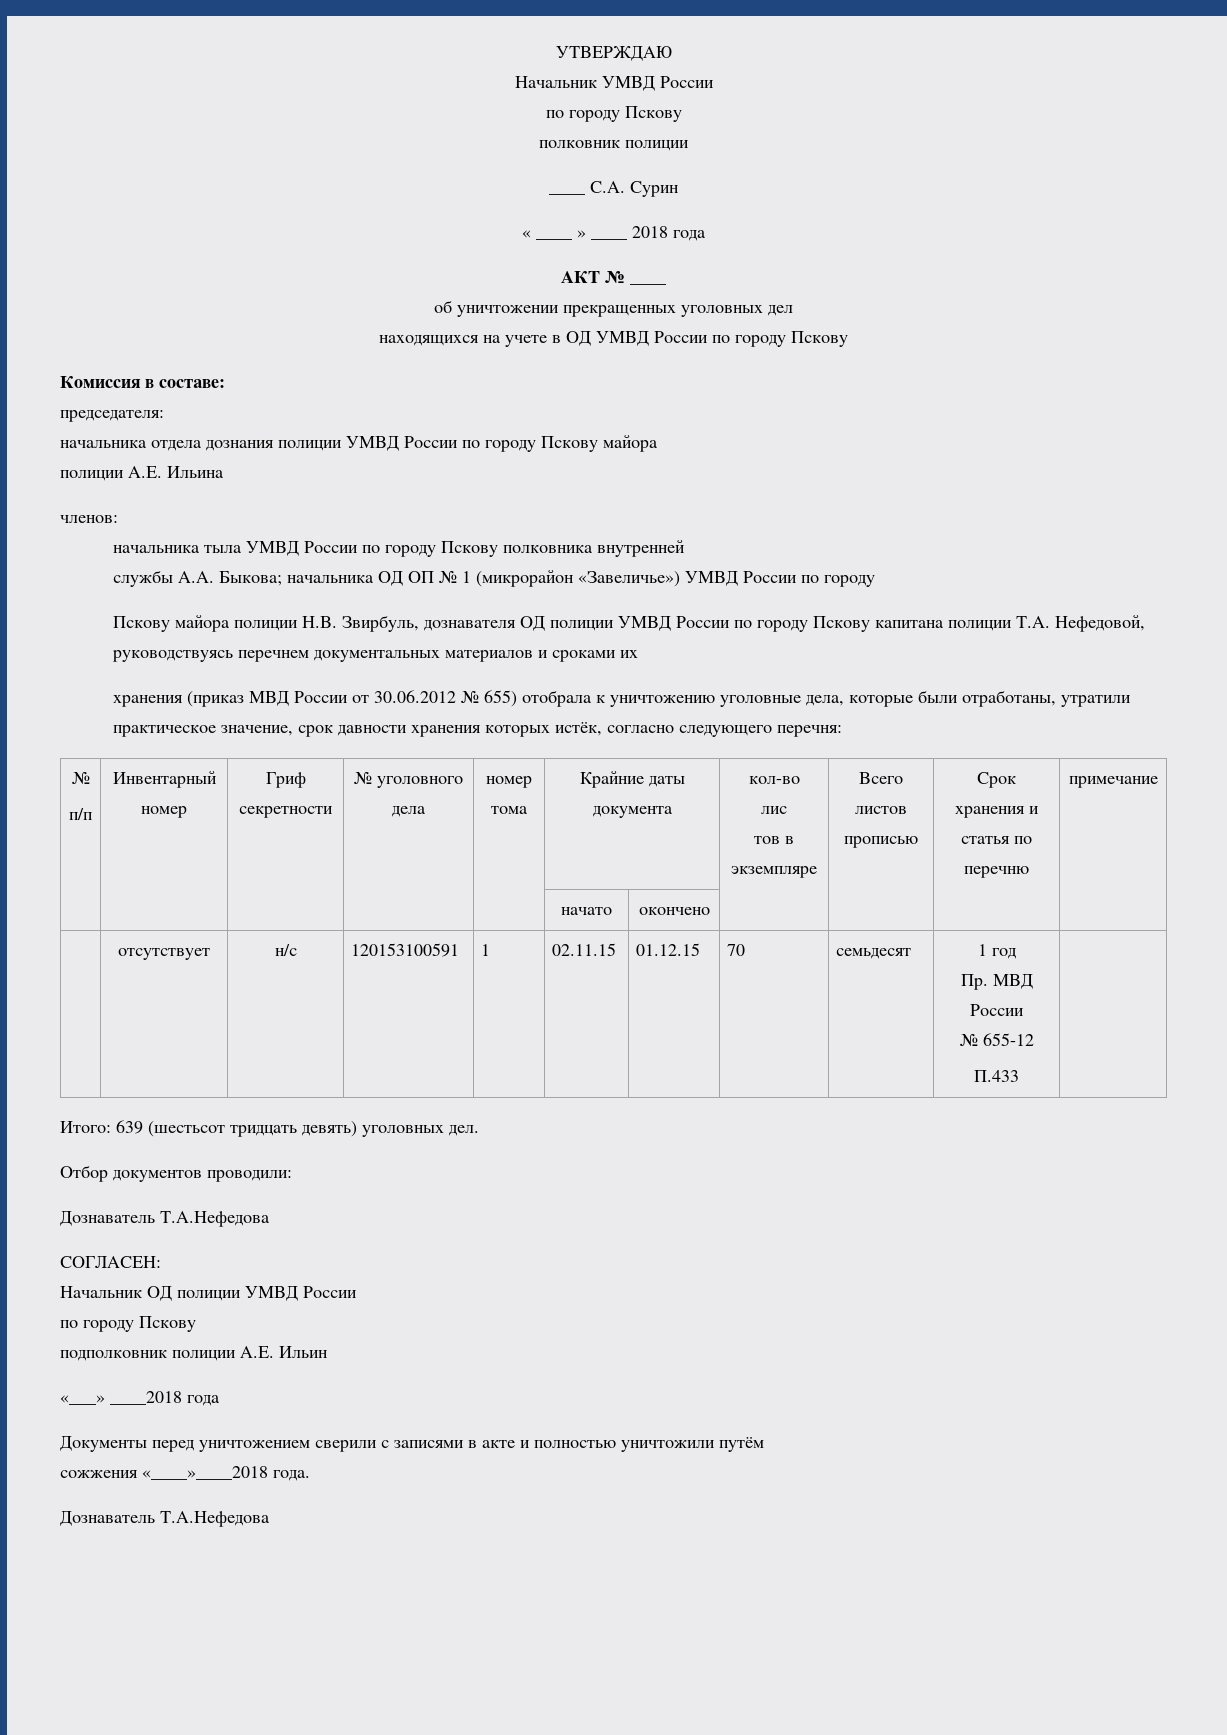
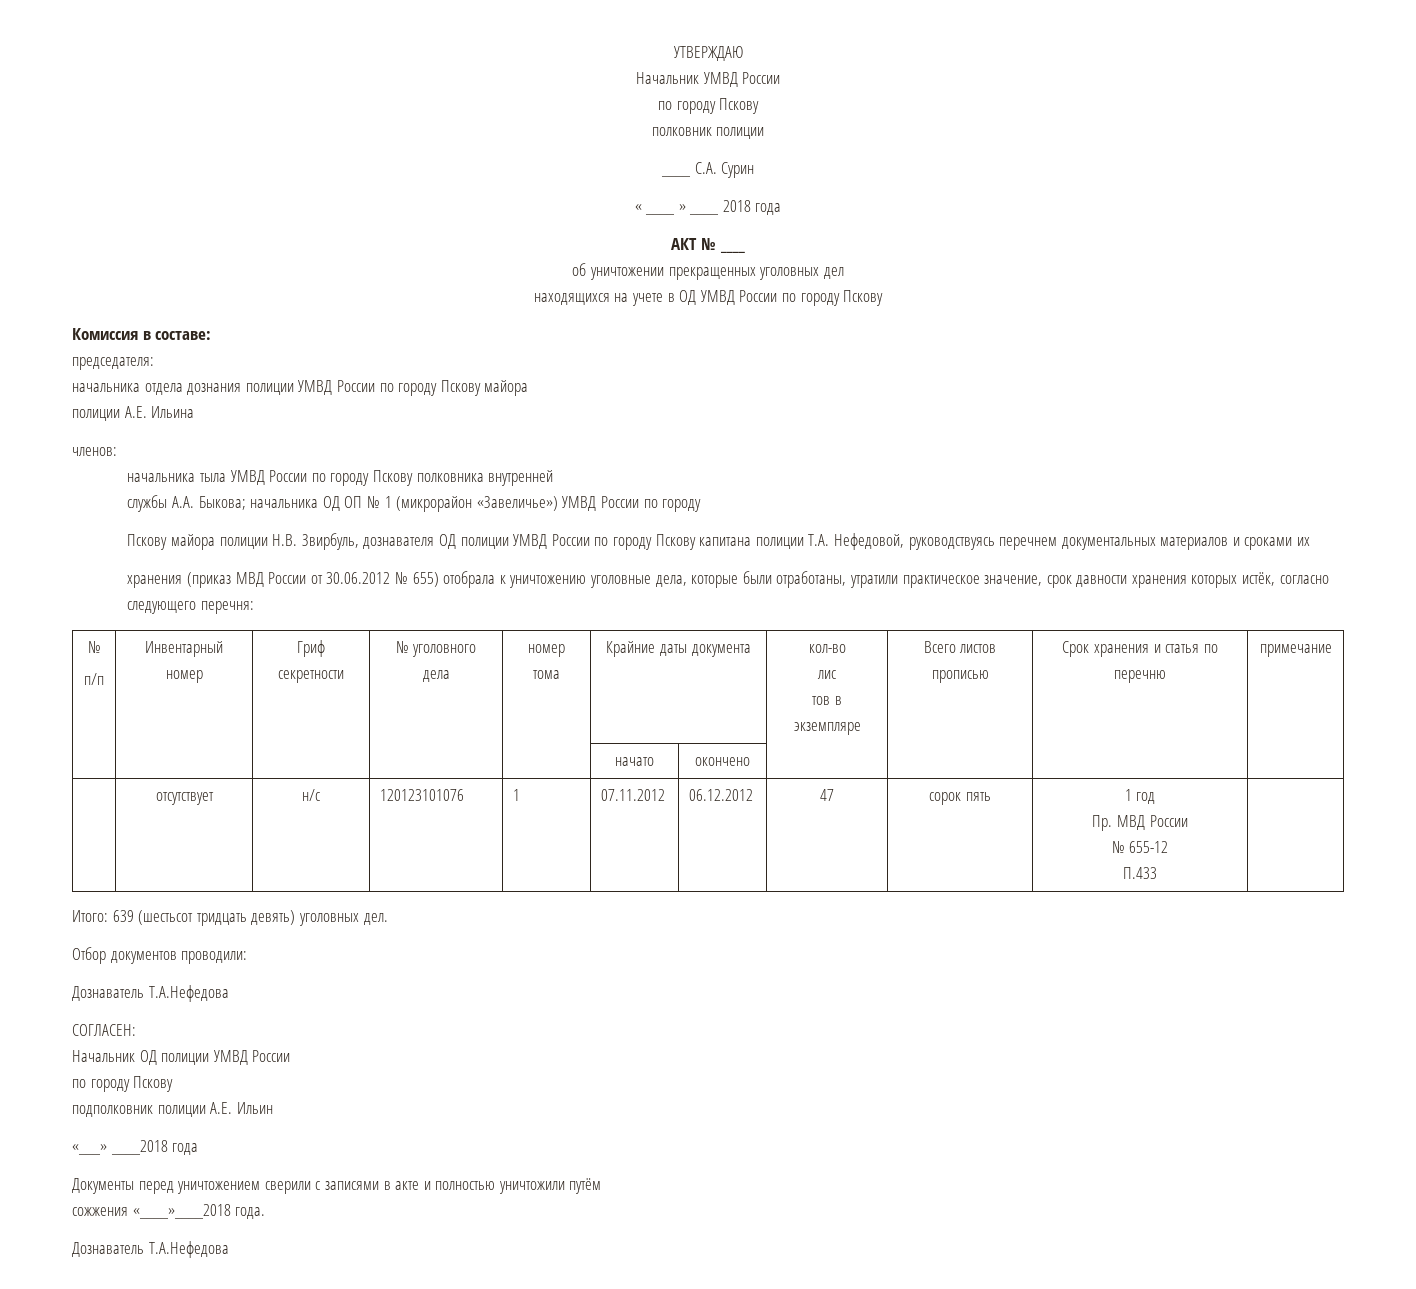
[351,943,460,957] [481,944,491,956] [552,943,617,956] [636,943,701,956] [727,944,746,956] [836,948,912,959] 120153100591 | 1 | 02.11.15 | 01.12.15 | 70 | семьдесят -> [380,789,465,801] [513,789,521,801] [601,789,666,801] [689,789,754,801] [820,789,834,801] [929,792,991,805] 120123101076 | 1 | 07.11.2012 | 06.12.2012 | 47 | сорок пять

